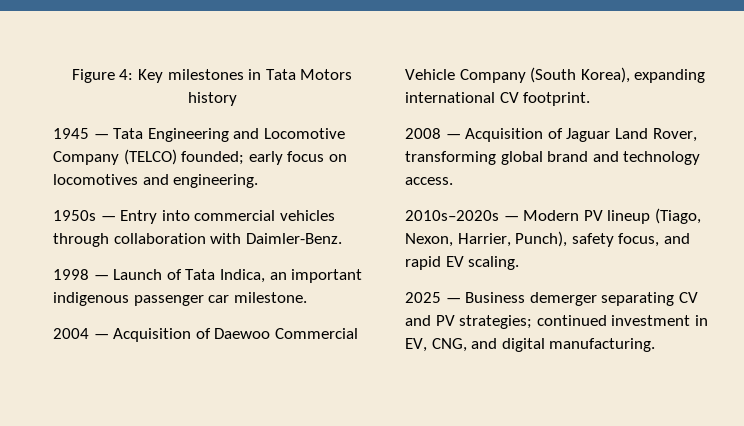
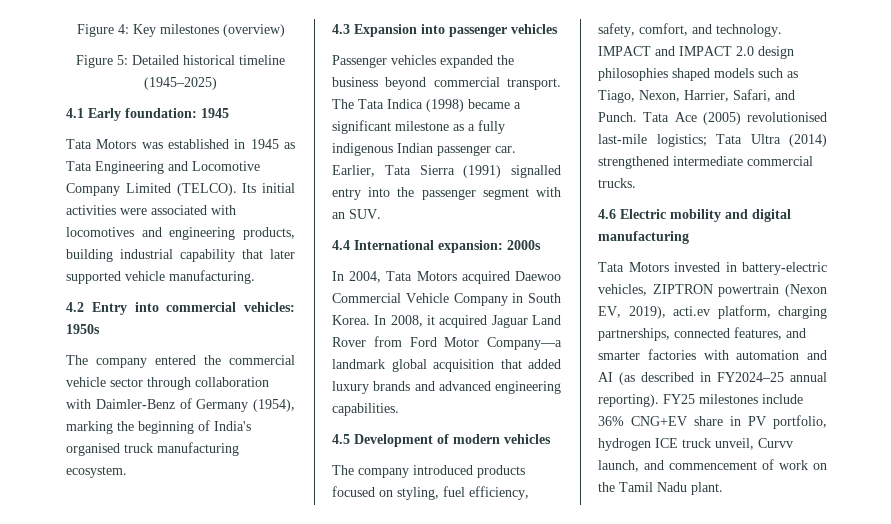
[248,69,353,80] [187,92,237,106] [53,128,109,139] in Tata Motors history // 1945 — -> [222,24,285,37] [76,55,285,68] [144,77,217,90] [66,108,229,121] [66,139,295,149] (overview) // Figure 5: Detailed historical timeline (1945–2025) // 4.1 Early foundation: 1945 // Tata Motors was established in 1945 as
[123,149,347,165] [53,174,259,188] [53,210,335,224] [53,233,342,247] [53,269,363,283] [53,292,307,306] [53,328,358,342] [405,67,706,83] [405,92,591,106] [405,128,697,142] [405,151,701,165] [405,177,453,185] [405,208,701,224] [405,231,690,247] [405,256,520,270] [405,292,698,306] [405,315,708,329] [405,338,656,352] (TELCO) founded; early focus on locomotives and engineering. // 1950s — Entry into commercial vehicles through collaboration with Daimler-Benz. // 1998 — Launch of Tata Indica, an important indigenous passenger car milestone. // 2004 — Acquisition of Daewoo Commercial Vehicle Company (South Korea), expanding international CV footprint. // 2008 — Acquisition of Jaguar Land Rover, transforming global brand and technology access. // 2010s–2020s — Modern PV lineup (Tiago, Nexon, Harrier, Punch), safety focus, and rapid EV scaling. // 2025 — Business demerger separating CV and PV strategies; continued investment in EV, CNG, and digital manufacturing. -> [125,183,295,196] [66,205,236,215] [66,227,295,240] [66,249,295,262] [66,270,255,284] [66,302,295,315] [66,324,100,334] [66,355,295,368] [66,377,269,390] [66,398,295,412] [66,420,251,434] [66,442,239,456] [66,466,127,478] [332,24,558,37] [332,55,514,68] [332,77,561,90] [332,99,521,112] [332,120,505,134] [332,143,516,156] [332,165,561,178] [332,187,561,200] [332,209,381,219] [332,240,541,253] [332,271,561,284] [332,293,561,306] [332,315,561,328] [332,336,562,350] [332,359,561,372] [332,381,561,394] [332,403,399,416] [332,434,551,447] [332,465,525,478] [332,486,529,500] [598,23,782,37] [598,46,794,59] [598,68,798,81] [598,89,795,103] [598,112,827,125] [598,134,827,147] [598,156,813,169] [598,178,636,188] [598,209,791,222] [598,231,689,244] [598,262,827,275] [598,284,827,297] [598,305,827,319] [598,327,806,341] [598,349,827,360] [598,372,827,385] [598,394,803,407] [598,415,827,429] [598,438,793,451] [598,459,827,472] [598,482,723,495] Limited (TELCO). Its initial activities were associated with locomotives and engineering products, building industrial capability that later supported vehicle manufacturing. // 4.2 Entry into commercial vehicles: 1950s // The company entered the commercial vehicle sector through collaboration with Daimler-Benz of Germany (1954), marking the beginning of India's organised truck manufacturing ecosystem. // 4.3 Expansion into passenger vehicles // Passenger vehicles expanded the business beyond commercial transport. The Tata Indica (1998) became a significant milestone as a fully indigenous Indian passenger car. Earlier, Tata Sierra (1991) signalled entry into the passenger segment with an SUV. // 4.4 International expansion: 2000s // In 2004, Tata Motors acquired Daewoo Commercial Vehicle Company in South Korea. In 2008, it acquired Jaguar Land Rover from Ford Motor Company—a landmark global acquisition that added luxury brands and advanced engineering capabilities. // 4.5 Development of modern vehicles // The company introduced products focused on styling, fuel efficiency, safety, comfort, and technology. IMPACT and IMPACT 2.0 design philosophies shaped models such as Tiago, Nexon, Harrier, Safari, and Punch. Tata Ace (2005) revolutionised last-mile logistics; Tata Ultra (2014) strengthened intermediate commercial trucks. // 4.6 Electric mobility and digital manufacturing // Tata Motors invested in battery-electric vehicles, ZIPTRON powertrain (Nexon EV, 2019), acti.ev platform, charging partnerships, connected features, and smarter factories with automation and AI (as described in FY2024–25 annual reporting). FY25 milestones include 36% CNG+EV share in PV portfolio, hydrogen ICE truck unveil, Curvv launch, and commencement of work on the Tamil Nadu plant.

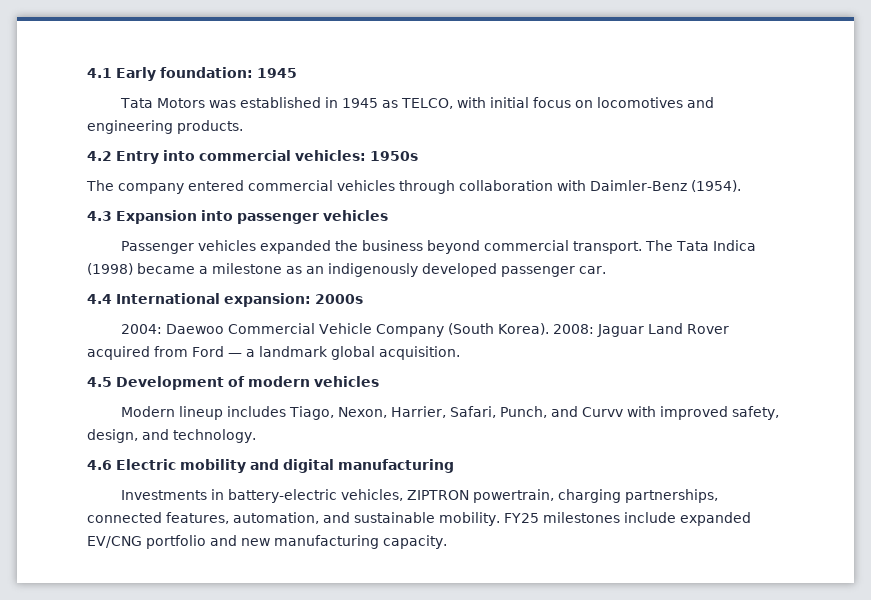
[76,24,285,37] [76,55,285,68] [144,77,217,90] Figure 4: Key milestones (overview) // Figure 5: Detailed historical timeline (1945–2025) // -> (87, 73) none
[66,161,260,174] [66,183,295,196] [66,205,236,215] [66,227,295,240] [66,249,295,262] [66,270,255,284] Tata Engineering and Locomotive Company Limited (TELCO). Its initial activities were associated with locomotives and engineering products, building industrial capability that later supported vehicle manufacturing. -> [400,97,714,109] [87,120,243,134] TELCO, with initial focus on locomotives and engineering products.
[204,355,295,365] [66,377,269,390] [66,398,295,412] [66,420,251,434] [66,442,239,456] [66,466,127,478] the commercial vehicle sector through collaboration with Daimler-Benz of Germany (1954), marking the beginning of India's organised truck manufacturing ecosystem. -> [248,180,741,194] commercial vehicles through collaboration with Daimler-Benz (1954).
[332,120,391,134] significant -> (208, 270) none
[468,120,505,134] [332,143,516,156] [332,165,561,178] [332,187,561,200] [332,209,381,219] [332,240,541,253] [332,271,561,284] [332,293,561,306] [332,315,488,328] a fully indigenous Indian passenger car. Earlier, Tata Sierra (1991) signalled entry into the passenger segment with an SUV. // 4.4 International expansion: 2000s // In 2004, Tata Motors acquired Daewoo Commercial Vehicle Company in South Korea. In 2008, it acquired -> [306,263,606,277] [87,293,363,307] [120,323,594,337] an indigenously developed passenger car. // 4.4 International expansion: 2000s // 2004: Daewoo Commercial Vehicle Company (South Korea). 2008:
(366, 342) none -> [87,346,150,360] acquired
[444,337,562,350] [332,359,561,372] [332,381,561,394] [332,403,399,416] Motor Company—a landmark global acquisition that added luxury brands and advanced engineering capabilities. -> [228,346,460,360] — a landmark global acquisition.
[332,465,525,478] [332,486,529,500] [598,23,782,37] [598,46,794,59] [598,68,798,81] [598,89,795,103] [598,112,827,125] [598,134,827,147] [598,156,813,169] [598,178,636,188] The company introduced products focused on styling, fuel efficiency, safety, comfort, and technology. IMPACT and IMPACT 2.0 design philosophies shaped models such as Tiago, Nexon, Harrier, Safari, and Punch. Tata Ace (2005) revolutionised last-mile logistics; Tata Ultra (2014) strengthened intermediate commercial trucks. -> [120,406,779,420] [87,429,256,443] Modern lineup includes Tiago, Nexon, Harrier, Safari, Punch, and Curvv with improved safety, design, and technology.
[598,262,720,272] Tata Motors invested -> [120,490,207,500] Investments
[718,284,827,297] [598,305,827,319] [598,327,806,341] [598,349,827,360] [598,372,827,385] [598,394,803,407] [598,415,827,429] [598,438,793,451] [598,459,827,472] [598,482,723,495] powertrain (Nexon EV, 2019), acti.ev platform, charging partnerships, connected features, and smarter factories with automation and AI (as described in FY2024–25 annual reporting). FY25 milestones include 36% CNG+EV share in PV portfolio, hydrogen ICE truck unveil, Curvv launch, and commencement of work on the Tamil Nadu plant. -> [472,489,718,503] [87,512,751,526] [87,535,447,549] powertrain, charging partnerships, connected features, automation, and sustainable mobility. FY25 milestones include expanded EV/CNG portfolio and new manufacturing capacity.

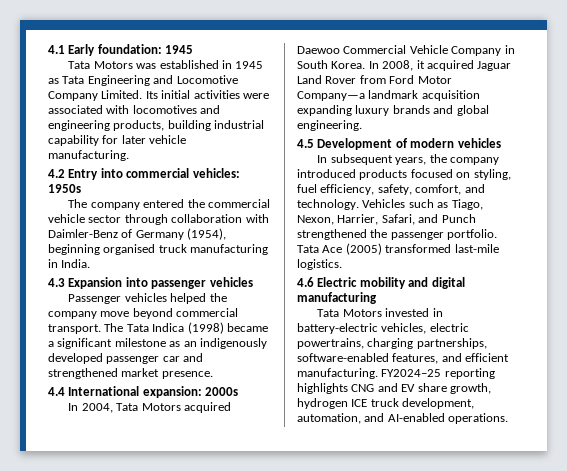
[400,97,714,109] [87,120,243,134] TELCO, with initial focus on locomotives and engineering products. -> [62,75,238,86] [48,90,269,101] [48,105,221,114] [48,120,265,131] [48,135,187,146] [48,150,129,161] Tata Engineering and Locomotive Company Limited. Its initial activities were associated with locomotives and engineering products, building industrial capability for later vehicle manufacturing.
[248,180,741,194] commercial vehicles through collaboration with Daimler-Benz (1954). -> [187,199,270,208] [48,214,269,225] [48,228,227,240] [48,244,269,255] [48,259,91,268] the commercial vehicle sector through collaboration with Daimler-Benz of Germany (1954), beginning organised truck manufacturing in India.
[259,240,423,254] expanded the business -> [170,293,227,304] [48,311,130,319] helped the company move
(208, 270) none -> [57,338,113,349] significant
[579,266,606,274] car. -> [162,353,204,362] [48,368,213,379] car and strengthened market presence.
[120,323,594,337] 2004: Daewoo Commercial Vehicle Company (South Korea). 2008: -> [68,402,231,413] [297,45,515,56] [297,60,474,71] In 2004, Tata Motors acquired Daewoo Commercial Vehicle Company in South Korea. In 2008, it acquired
[87,346,150,360] acquired -> (357, 80) none
[228,346,460,360] — a landmark global acquisition. -> [417,76,452,84] [297,90,480,101] [297,105,489,116] [297,120,362,131] Motor Company—a landmark acquisition expanding luxury brands and global engineering.
[120,406,779,420] [87,429,256,443] Modern lineup includes Tiago, Nexon, Harrier, Safari, Punch, and Curvv with improved safety, design, and technology. -> [317,154,499,165] [297,169,511,180] [297,184,485,195] [297,199,483,210] [297,214,476,225] [297,229,498,240] [297,243,499,255] [297,259,342,270] In subsequent years, the company introduced products focused on styling, fuel efficiency, safety, comfort, and technology. Vehicles such as Tiago, Nexon, Harrier, Safari, and Punch strengthened the passenger portfolio. Tata Ace (2005) transformed last-mile logistics.
[120,489,718,503] [87,512,751,526] [87,535,447,549] Investments in battery-electric vehicles, ZIPTRON powertrain, charging partnerships, connected features, automation, and sustainable mobility. FY25 milestones include expanded EV/CNG portfolio and new manufacturing capacity. -> [317,308,443,317] [297,323,469,334] [297,338,487,349] [297,353,510,364] [297,368,495,379] [297,383,491,394] [297,398,475,409] [297,413,509,424] Tata Motors invested in battery-electric vehicles, electric powertrains, charging partnerships, software-enabled features, and efficient manufacturing. FY2024–25 reporting highlights CNG and EV share growth, hydrogen ICE truck development, automation, and AI-enabled operations.

